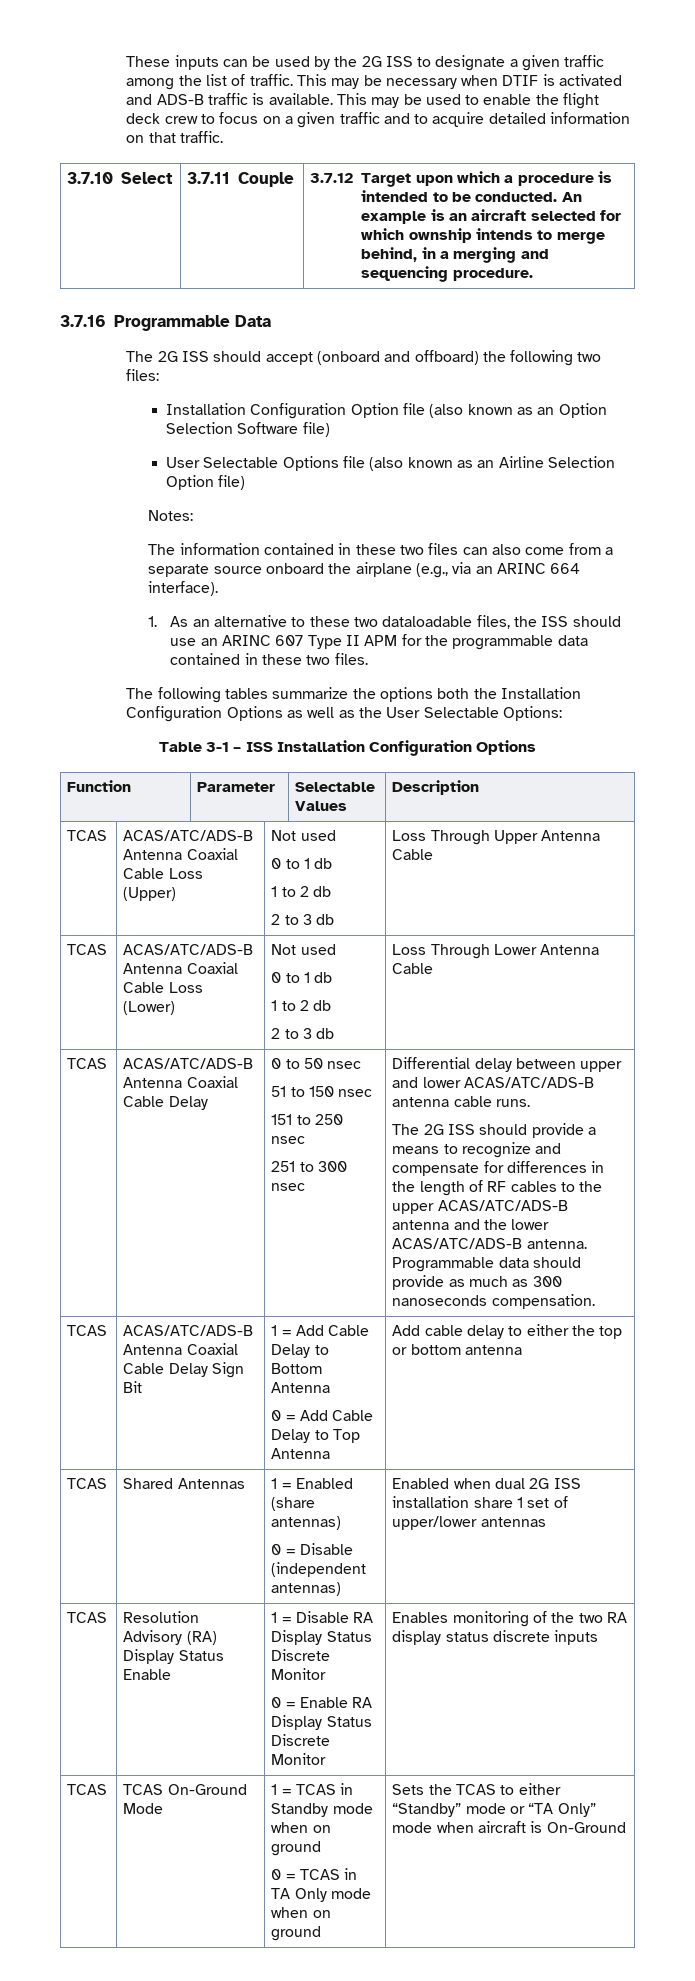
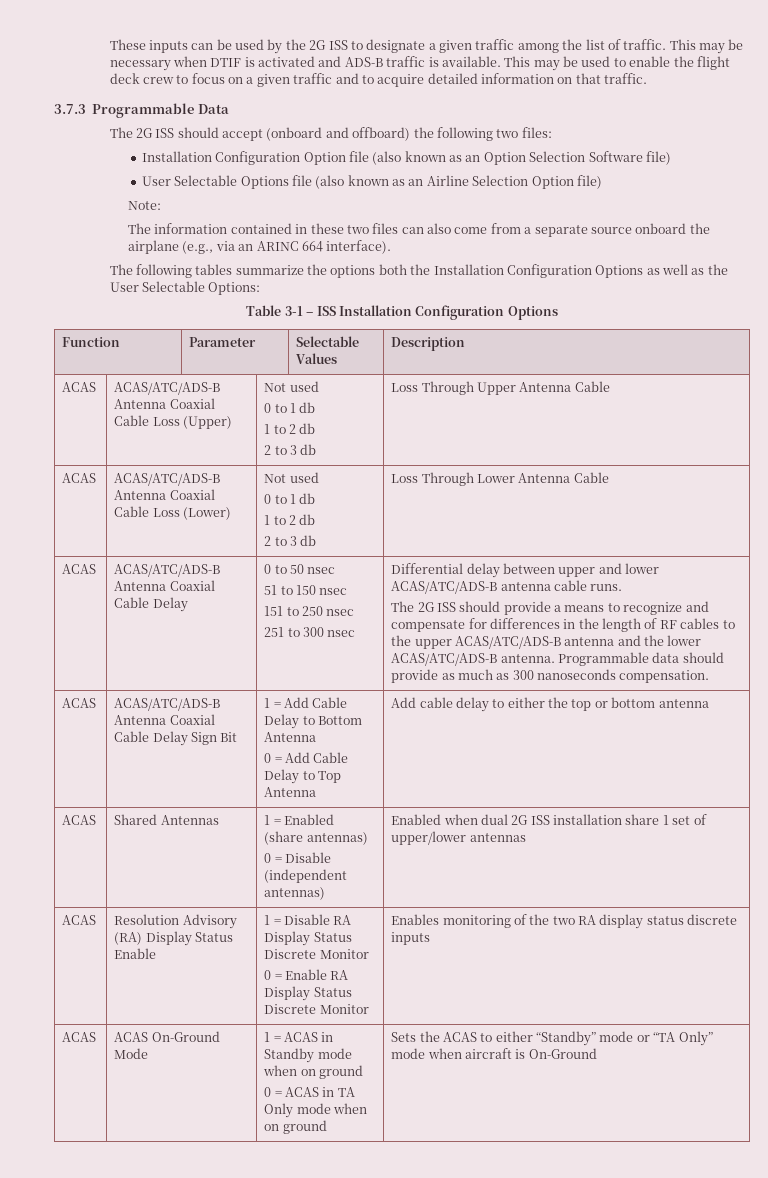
[67,172,174,184] [187,172,295,187] [310,171,613,187] [361,190,582,202] [361,209,622,224] [361,228,605,244] [361,247,549,263] [361,266,533,282] [60,315,106,327] // 3.7.10 Select | 3.7.11 Couple | 3.7.12 Target upon which a procedure is intended to be conducted. An example is an aircraft selected for which ownship intends to merge behind, in a merging and sequencing procedure. // 3.7.16 -> [54,104,86,114] // 3.7.3
[148,510,194,521] Notes: -> [128,201,162,210] Note:
[148,615,621,629] [170,634,588,650] [170,653,368,665] // 1. As an alternative to these two dataloadable files, the ISS should use an ARINC 607 Type II APM for the programmable data contained in these two files. -> (392, 247) none
[67,830,108,841] TCAS -> [62,382,97,392] ACAS
[67,944,108,955] TCAS -> [62,473,97,483] ACAS
[67,1058,108,1069] TCAS -> [62,564,97,574] ACAS
[67,1325,108,1336] TCAS -> [62,698,97,708] ACAS
[67,1478,108,1489] TCAS -> [62,815,97,825] ACAS
[67,1612,108,1623] TCAS -> [62,915,97,925] ACAS
[67,1784,108,1795] [123,1784,164,1795] TCAS | TCAS -> [62,1032,97,1042] [114,1032,149,1042] ACAS | ACAS
[296,1784,337,1795] TCAS -> [283,1032,318,1042] ACAS
[300,1869,341,1880] TCAS -> [284,1087,319,1097] ACAS
[456,1784,497,1795] TCAS -> [442,1032,477,1042] ACAS

